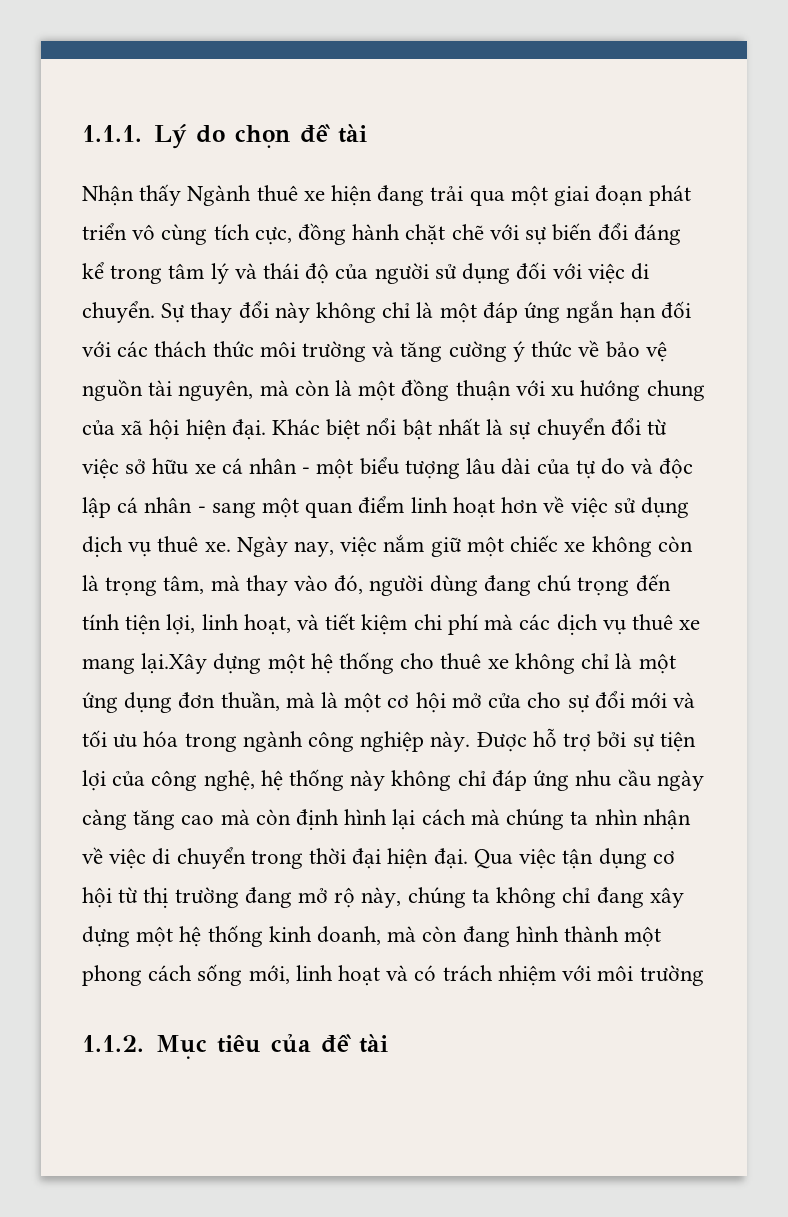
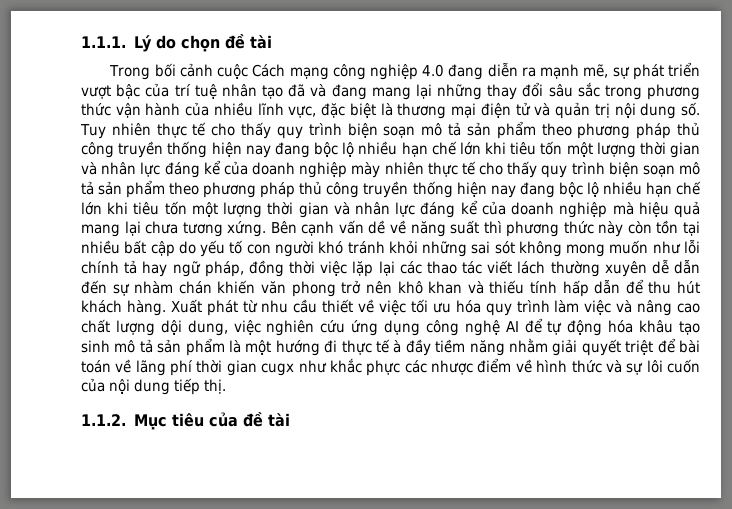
[82,184,691,206] [82,223,681,245] [82,262,649,284] [82,300,691,323] [82,340,667,362] [82,379,705,401] [82,418,666,440] [82,457,694,479] [82,496,689,518] [82,534,693,557] [82,574,671,596] [82,613,701,635] [82,652,676,674] [82,691,696,713] [82,728,696,752] [82,769,704,791] [82,809,691,830] [82,847,675,869] [82,887,684,908] [82,925,662,947] [82,964,704,986] Nhận thấy Ngành thuê xe hiện đang trải qua một giai đoạn phát triển vô cùng tích cực, đồng hành chặt chẽ với sự biến đổi đáng kể trong tâm lý và thái độ của người sử dụng đối với việc di chuyển. Sự thay đổi này không chỉ là một đáp ứng ngắn hạn đối với các thách thức môi trường và tăng cường ý thức về bảo vệ nguồn tài nguyên, mà còn là một đồng thuận với xu hướng chung của xã hội hiện đại. Khác biệt nổi bật nhất là sự chuyển đổi từ việc sở hữu xe cá nhân - một biểu tượng lâu dài của tự do và độc lập cá nhân - sang một quan điểm linh hoạt hơn về việc sử dụng dịch vụ thuê xe. Ngày nay, việc nắm giữ một chiếc xe không còn là trọng tâm, mà thay vào đó, người dùng đang chú trọng đến tính tiện lợi, linh hoạt, và tiết kiệm chi phí mà các dịch vụ thuê xe mang lại.Xây dựng một hệ thống cho thuê xe không chỉ là một ứng dụng đơn thuần, mà là một cơ hội mở cửa cho sự đổi mới và tối ưu hóa trong ngành công nghiệp này. Được hỗ trợ bởi sự tiện lợi của công nghệ, hệ thống này không chỉ đáp ứng nhu cầu ngày càng tăng cao mà còn định hình lại cách mà chúng ta nhìn nhận về việc di chuyển trong thời đại hiện đại. Qua việc tận dụng cơ hội từ thị trường đang mở rộ này, chúng ta không chỉ đang xây dựng một hệ thống kinh doanh, mà còn đang hình thành một phong cách sống mới, linh hoạt và có trách nhiệm với môi trường -> [109,62,700,80] [81,82,700,100] [81,102,700,119] [80,121,700,139] [81,141,701,158] [81,160,700,178] [81,180,701,198] [81,200,700,218] [81,220,700,237] [81,239,701,257] [81,259,700,277] [81,279,700,297] [81,299,701,316] [81,318,700,336] [81,338,700,356] [81,358,700,376] [81,378,227,395] Trong bối cảnh cuộc Cách mạng công nghiệp 4.0 đang diễn ra mạnh mẽ, sự phát triển vượt bậc của trí tuệ nhân tạo đã và đang mang lại những thay đổi sâu sắc trong phương thức vận hành của nhiều lĩnh vực, đặc biệt là thương mại điện tử và quản trị nội dung số. Tuy nhiên thực tế cho thấy quy trình biện soạn mô tả sản phẩm theo phương pháp thủ công truyền thống hiện nay đang bộc lộ nhiều hạn chế lớn khi tiêu tốn một lượng thời gian và nhân lực đáng kể của doanh nghiệp mày nhiên thực tế cho thấy quy trình biện soạn mô tả sản phẩm theo phương pháp thủ công truyền thống hiện nay đang bộc lộ nhiều hạn chế lớn khi tiêu tốn một lượng thời gian và nhân lực đáng kể của doanh nghiệp mà hiệu quả mang lại chưa tương xứng. Bên cạnh vấn dề về năng suất thì phương thức này còn tồn tại nhiều bất cập do yếu tố con người khó tránh khỏi những sai sót không mong muốn như lỗi chính tả hay ngữ pháp, đồng thời việc lặp lại các thao tác viết lách thường xuyên dễ dẫn đến sự nhàm chán khiến văn phong trở nên khô khan và thiếu tính hấp dẫn để thu hút khách hàng. Xuất phát từ nhu cầu thiết về việc tối ưu hóa quy trình làm việc và nâng cao chất lượng dội dung, việc nghiên cứu ứng dụng công nghệ AI để tự động hóa khâu tạo sinh mô tả sản phẩm là một hướng đi thực tế à đầy tiềm năng nhằm giải quyết triệt để bài toán về lãng phí thời gian cugx như khắc phực các nhược điểm về hình thức và sự lôi cuốn của nội dung tiếp thị.

